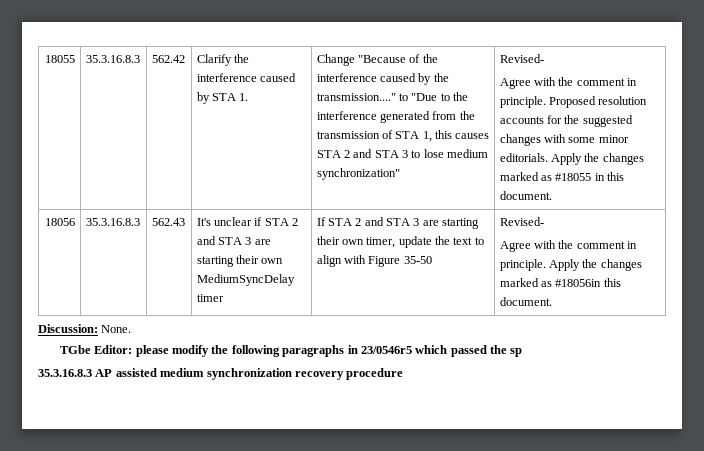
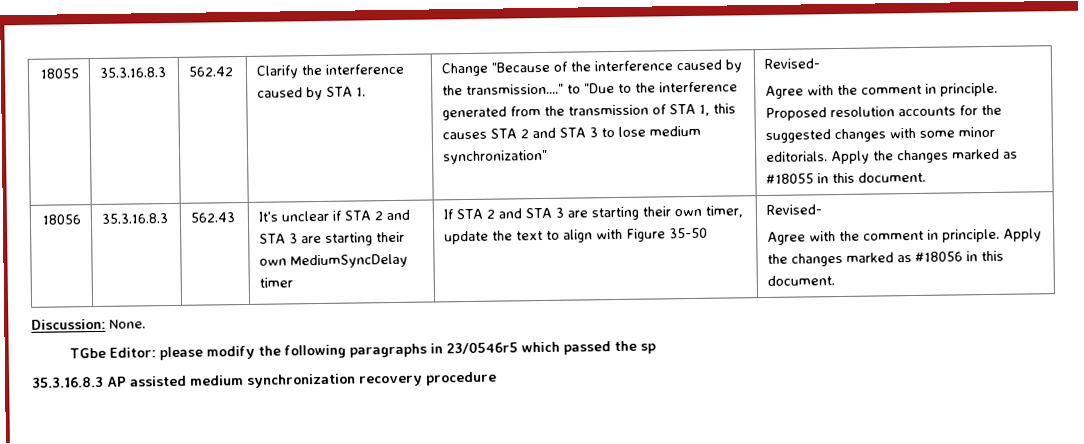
[555,279,602,287] #18056in -> [915,251,979,262] #18056 in

